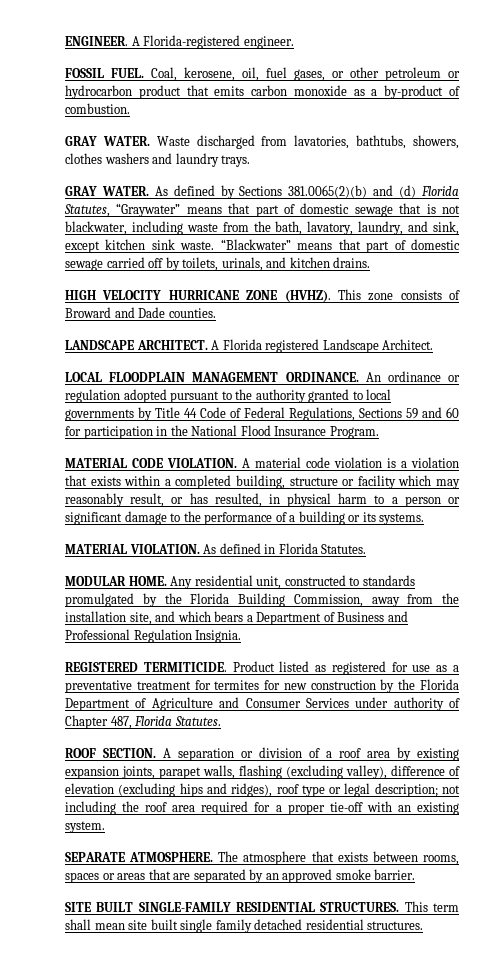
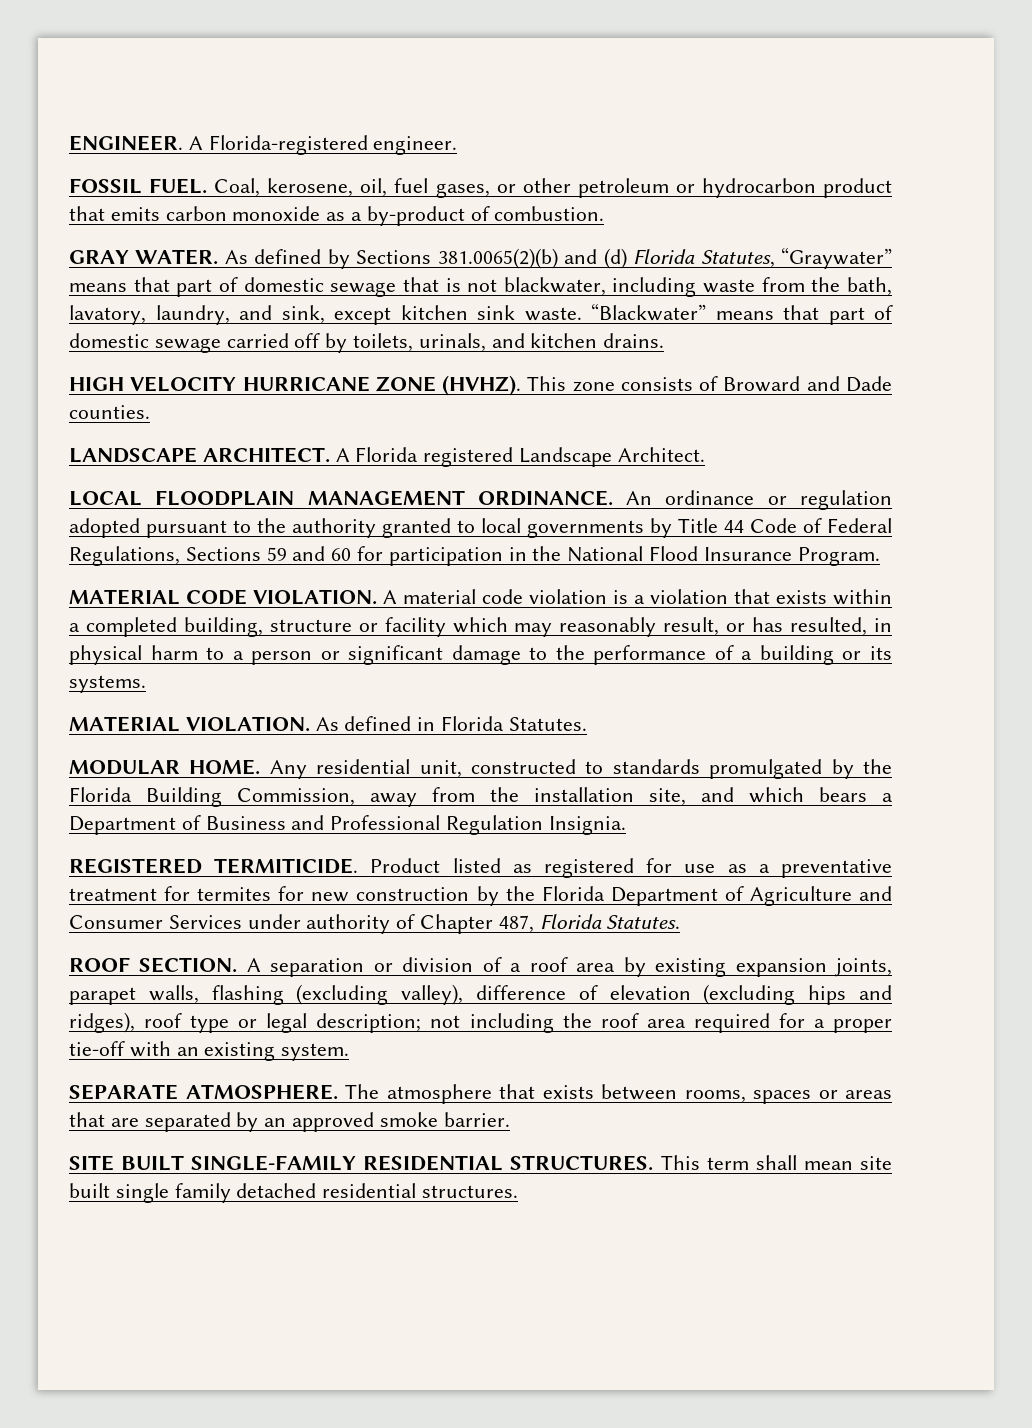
[65,135,459,149] [65,153,251,167] // GRAY WATER. Waste discharged from lavatories, bathtubs, showers, clothes washers and laundry trays. -> (605, 213) none

